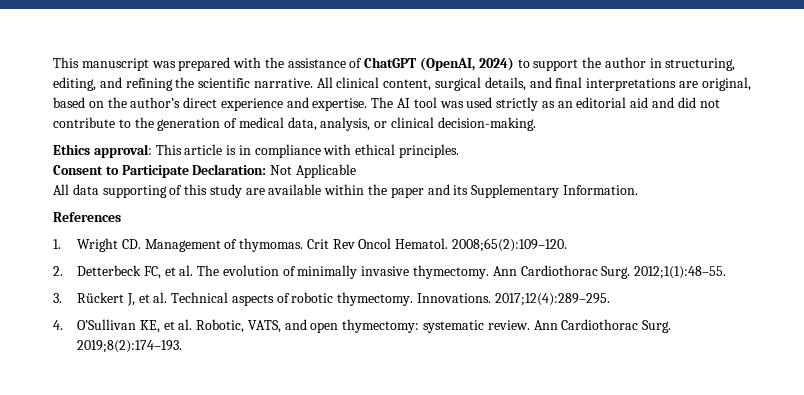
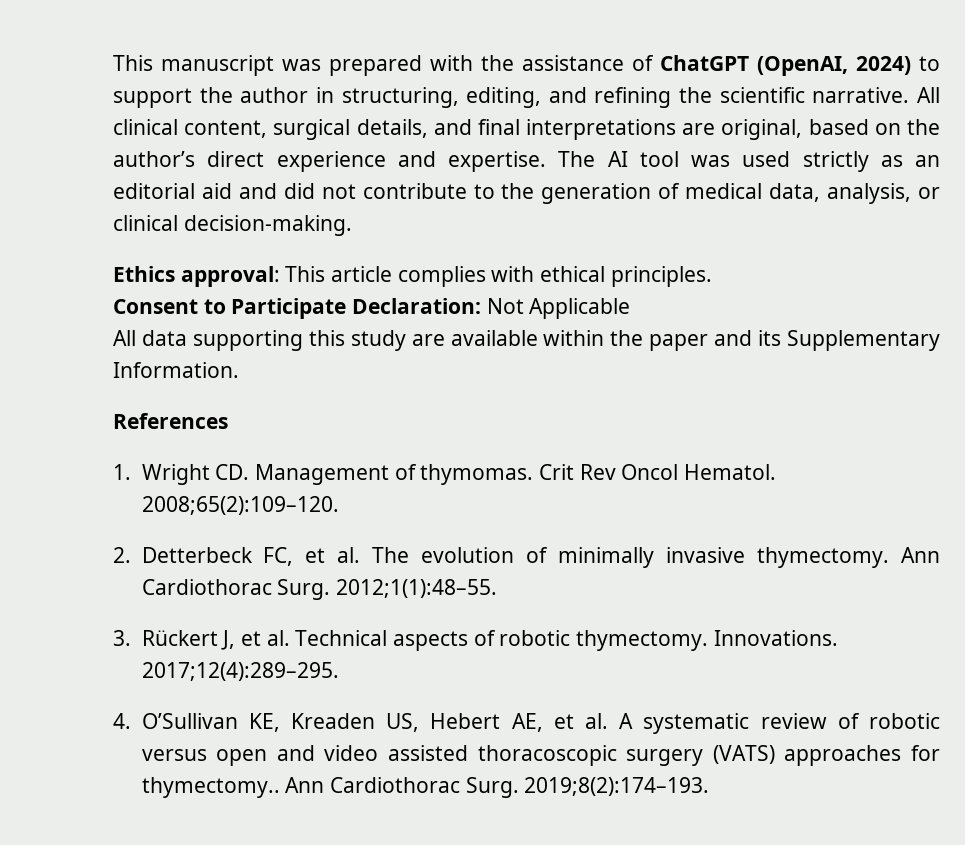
[226,144,321,158] is in compliance -> [397,266,486,287] complies
[169,185,183,195] of -> (303, 340) none
[163,319,530,333] et al. Robotic, VATS, and open thymectomy: systematic review. -> [290,713,940,734] [141,745,940,766] [141,777,280,798] Kreaden US, Hebert AE, et al. A systematic review of robotic versus open and video assisted thoracoscopic surgery (VATS) approaches for thymectomy..

